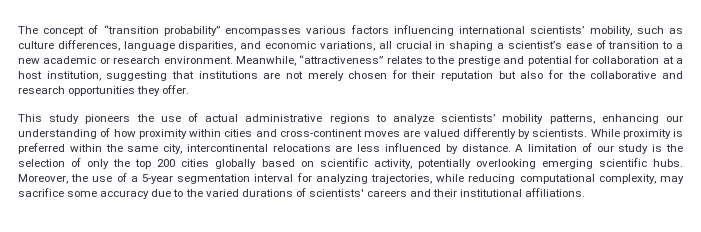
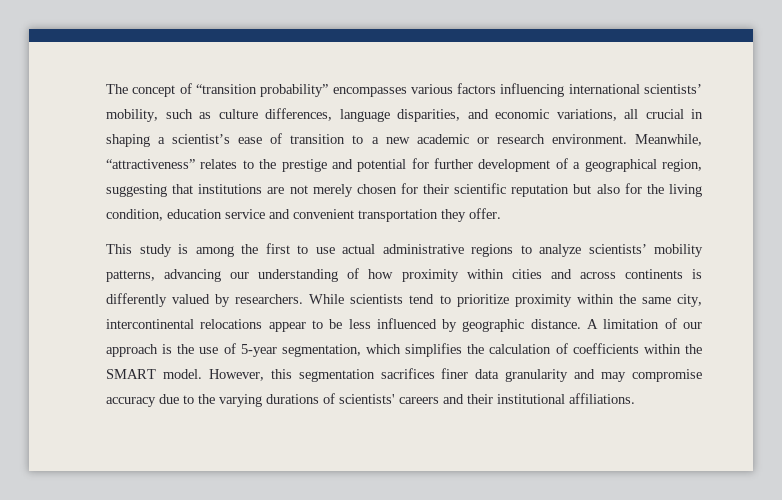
[592,56,683,64] [18,71,101,81] collaboration at a host institution, -> [434,158,702,172] further development of a geographical region,
(436, 75) none -> [454,183,507,194] scientific
[590,71,683,79] [18,85,190,96] [18,113,198,124] collaborative and research opportunities they offer. // This study pioneers the use of -> [668,184,702,197] [106,208,501,222] [106,243,335,257] living condition, education service and convenient transportation they offer. // This study is among the first to use
[601,114,659,124] enhancing -> [164,269,222,282] advancing
[279,128,683,139] [18,143,65,154] cross-continent moves are valued differently by scientists. While proximity is preferred -> [579,269,702,279] [106,293,572,307] across continents is differently valued by researchers. While scientists tend to prioritize proximity
[335,145,353,152] are -> [268,319,343,332] appear to be
(458, 149) none -> [462,319,525,332] geographic
[618,144,649,154] study -> [106,344,158,357] approach
[18,158,683,169] [18,173,684,184] [18,188,98,197] selection of only the top 200 cities globally based on scientific activity, potentially overlooking emerging scientific hubs. Moreover, the use of a 5-year segmentation interval for analyzing trajectories, while reducing computational complexity, may sacrifice some -> [199,343,702,357] [106,368,703,382] use of 5-year segmentation, which simplifies the calculation of coefficients within the SMART model. However, this segmentation sacrifices finer data granularity and may compromise
[205,189,239,197] varied -> [219,394,262,407] varying

